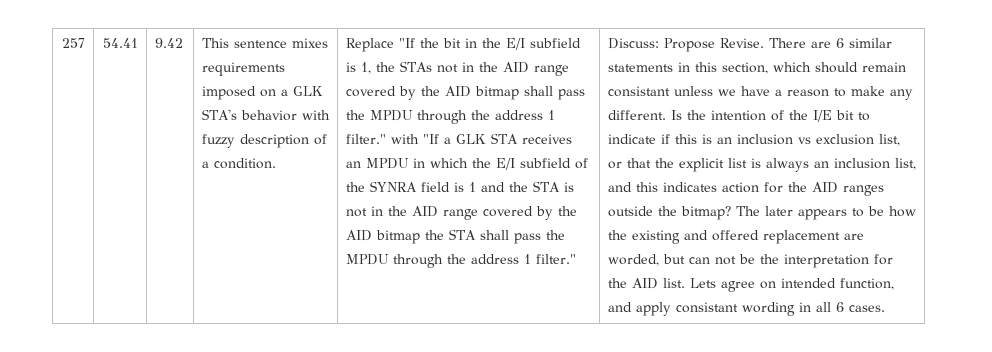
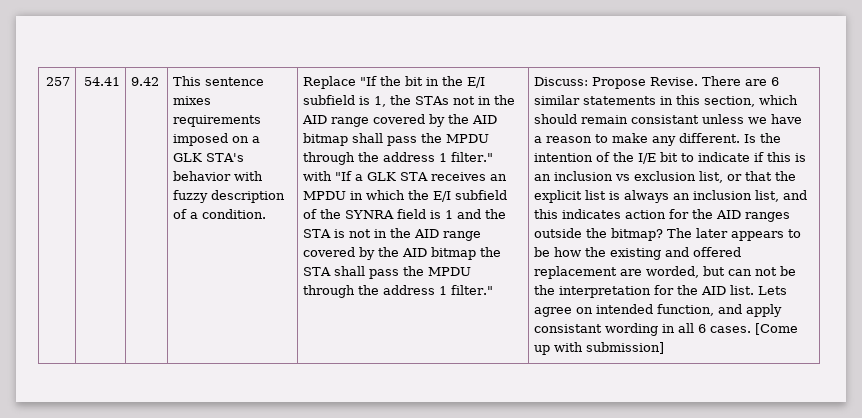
(885, 308) none -> [755,323,799,335] [534,342,665,355] [Come up with submission]

